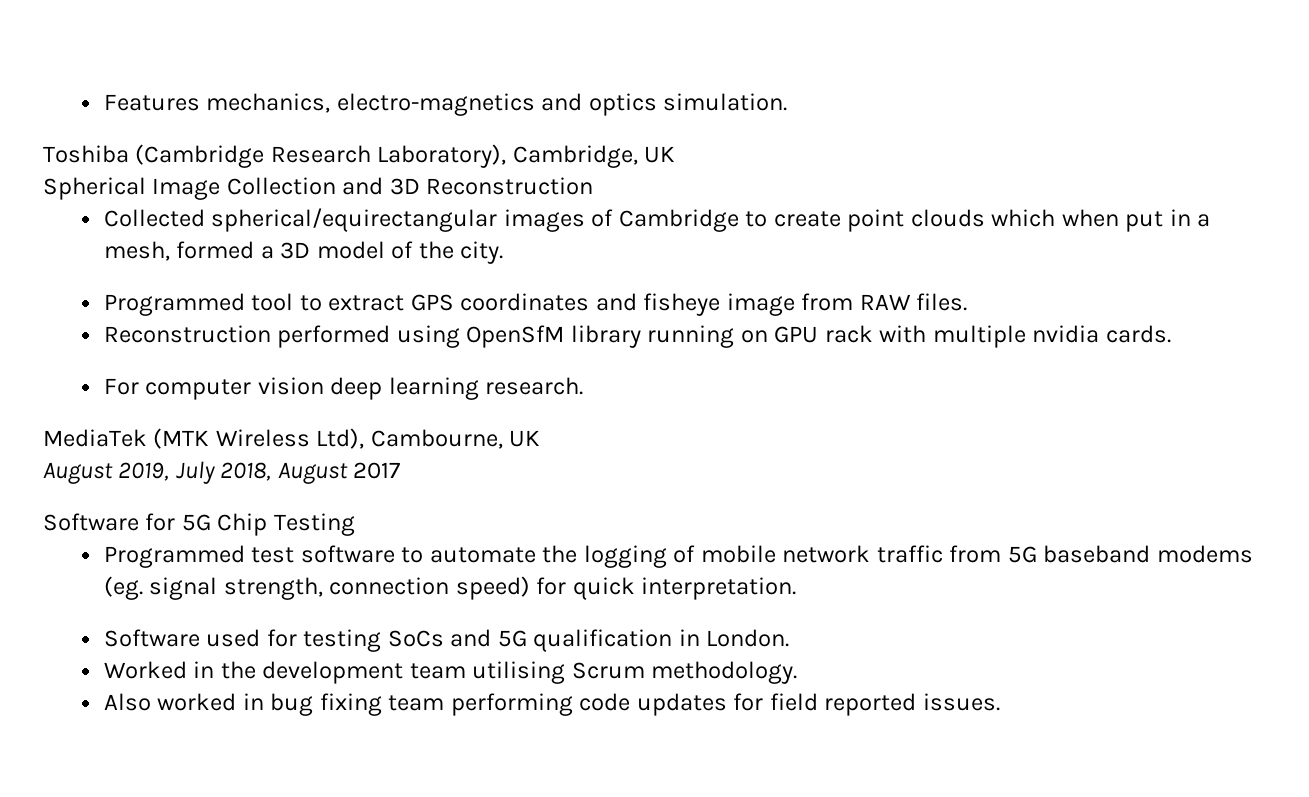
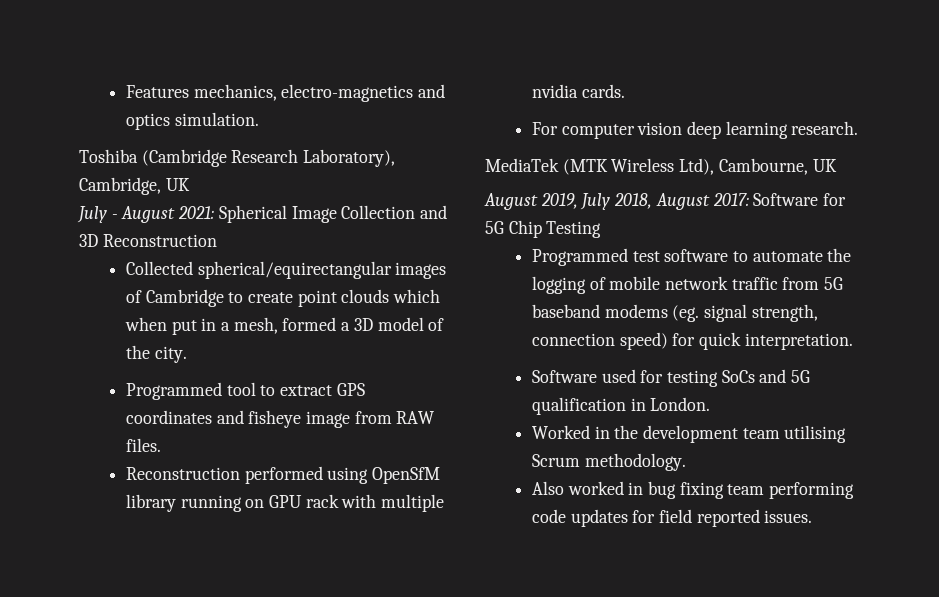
(676, 154) none -> [77,206,215,223] July - August 2021:
[353,462,401,479] 2017 // -> [712,193,749,206] 2017:

